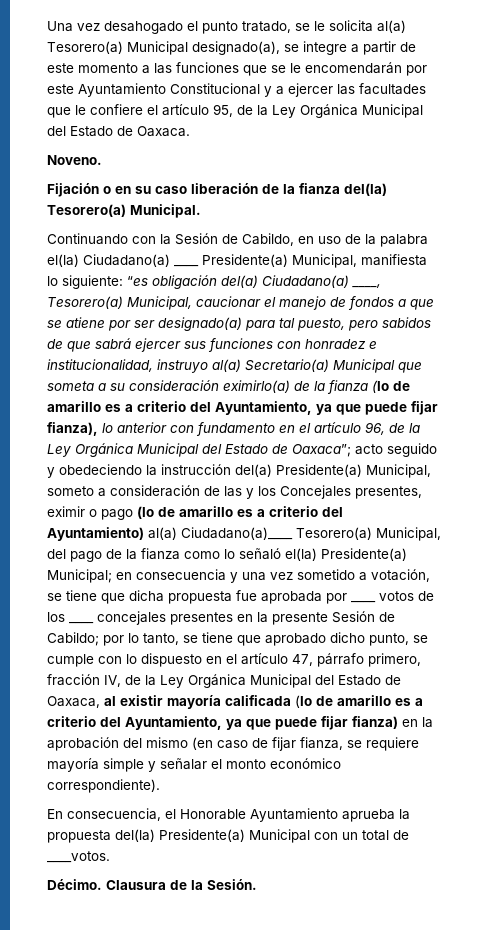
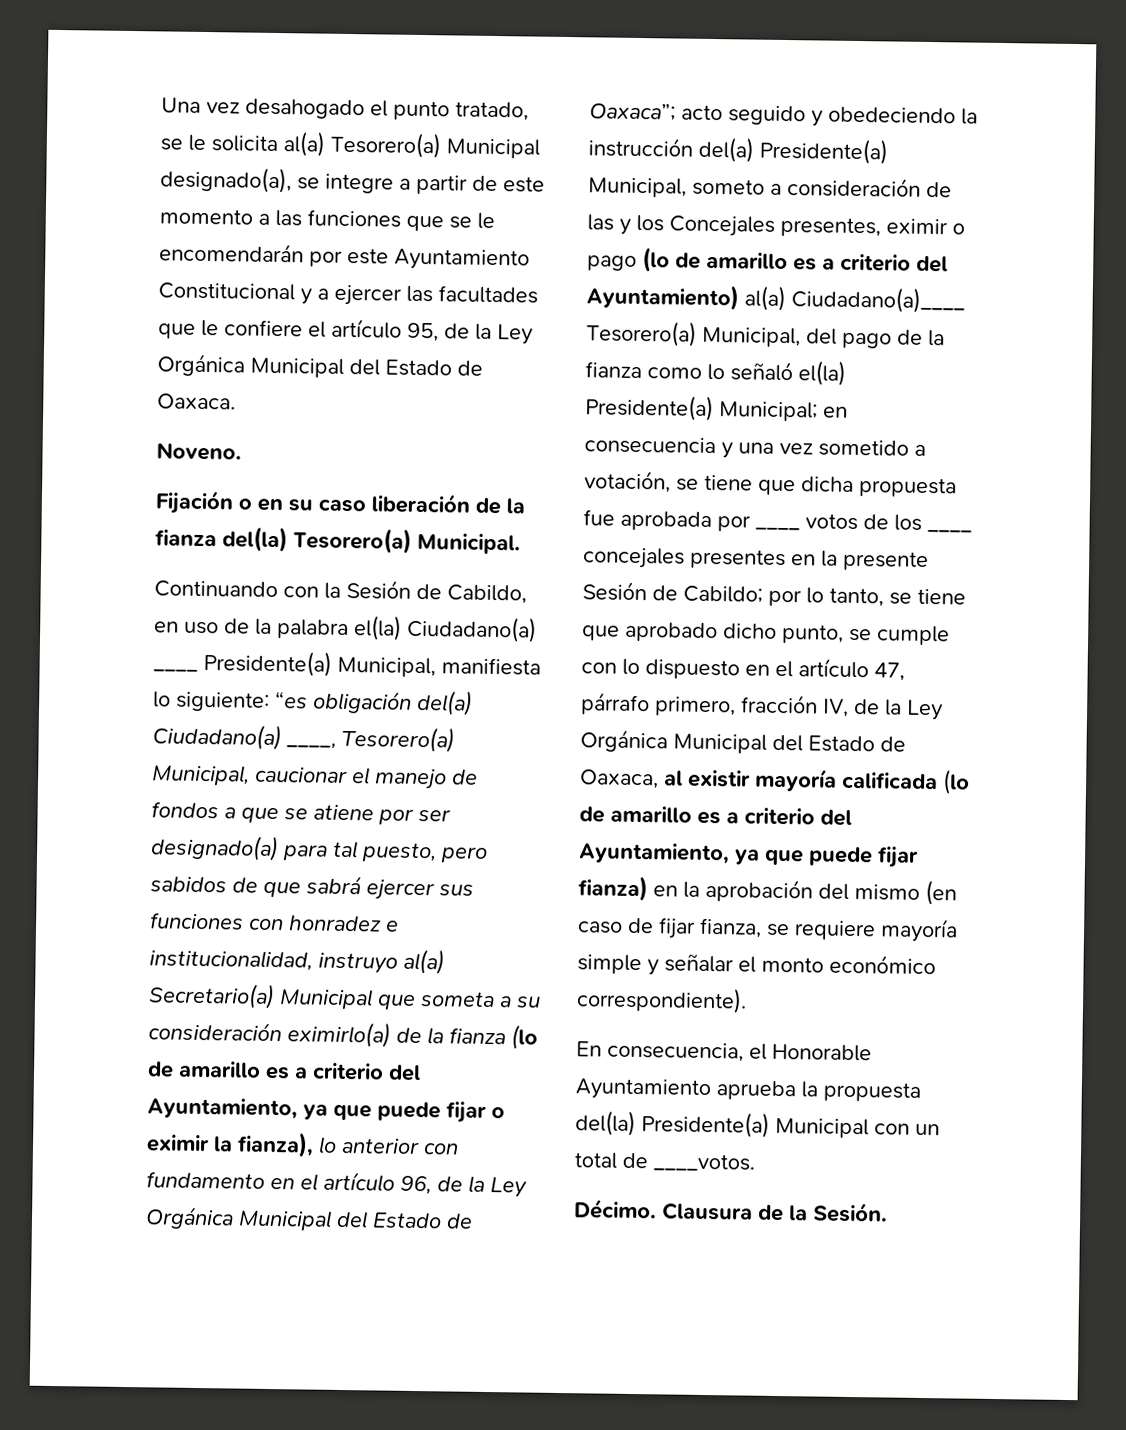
(438, 408) none -> [491,1107,505,1119] [146,1134,233,1153] o eximir la

